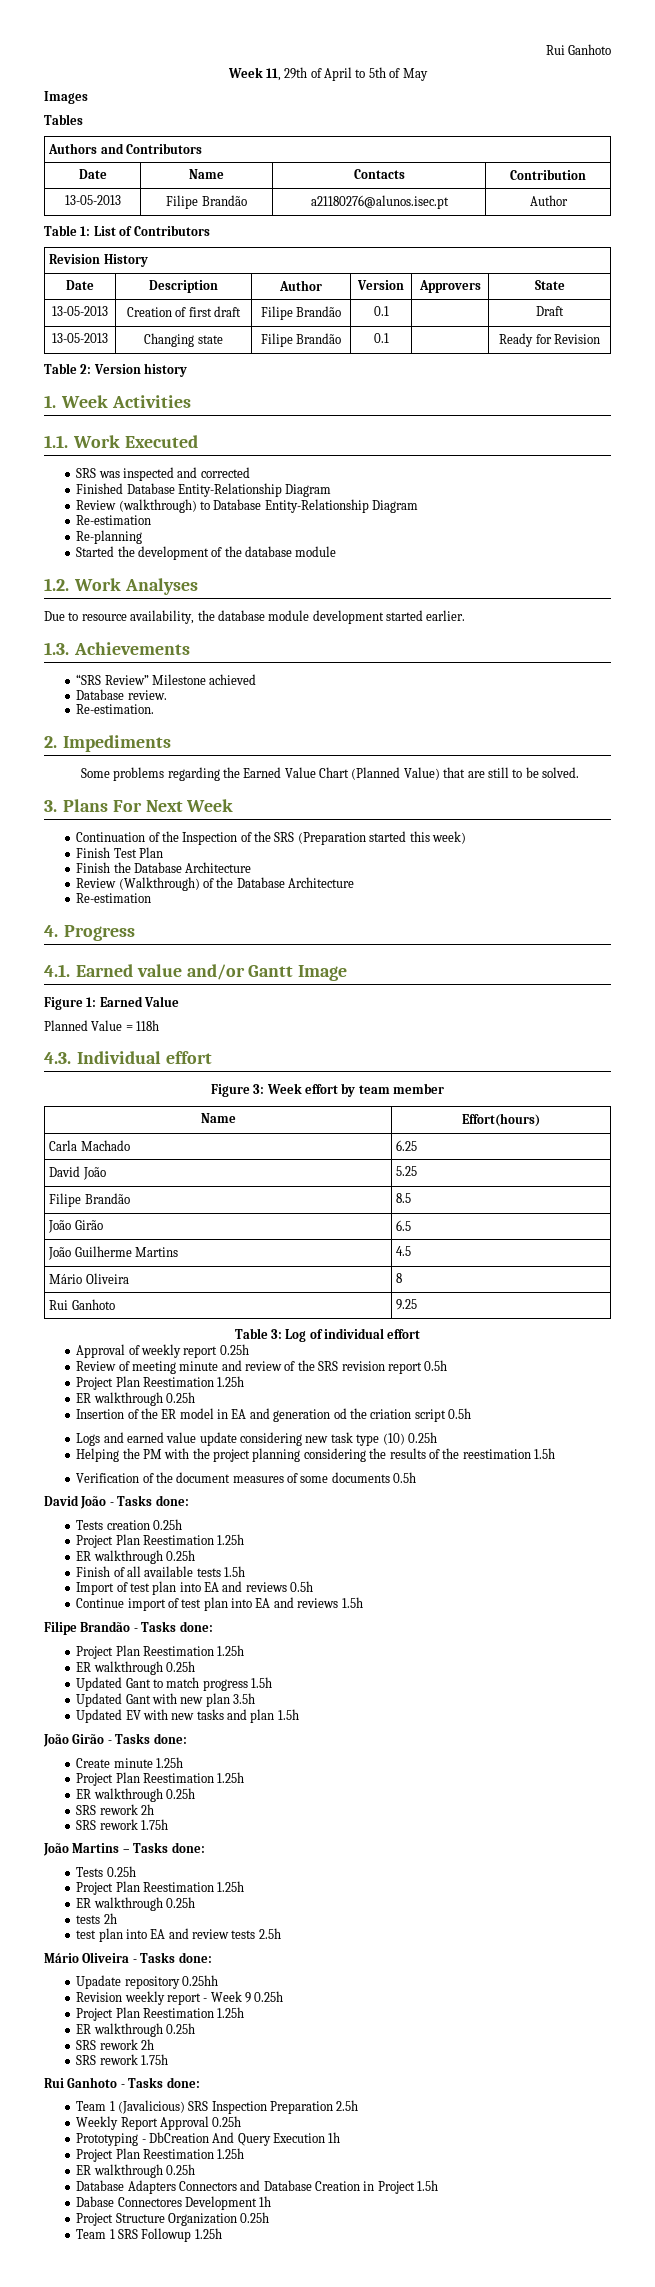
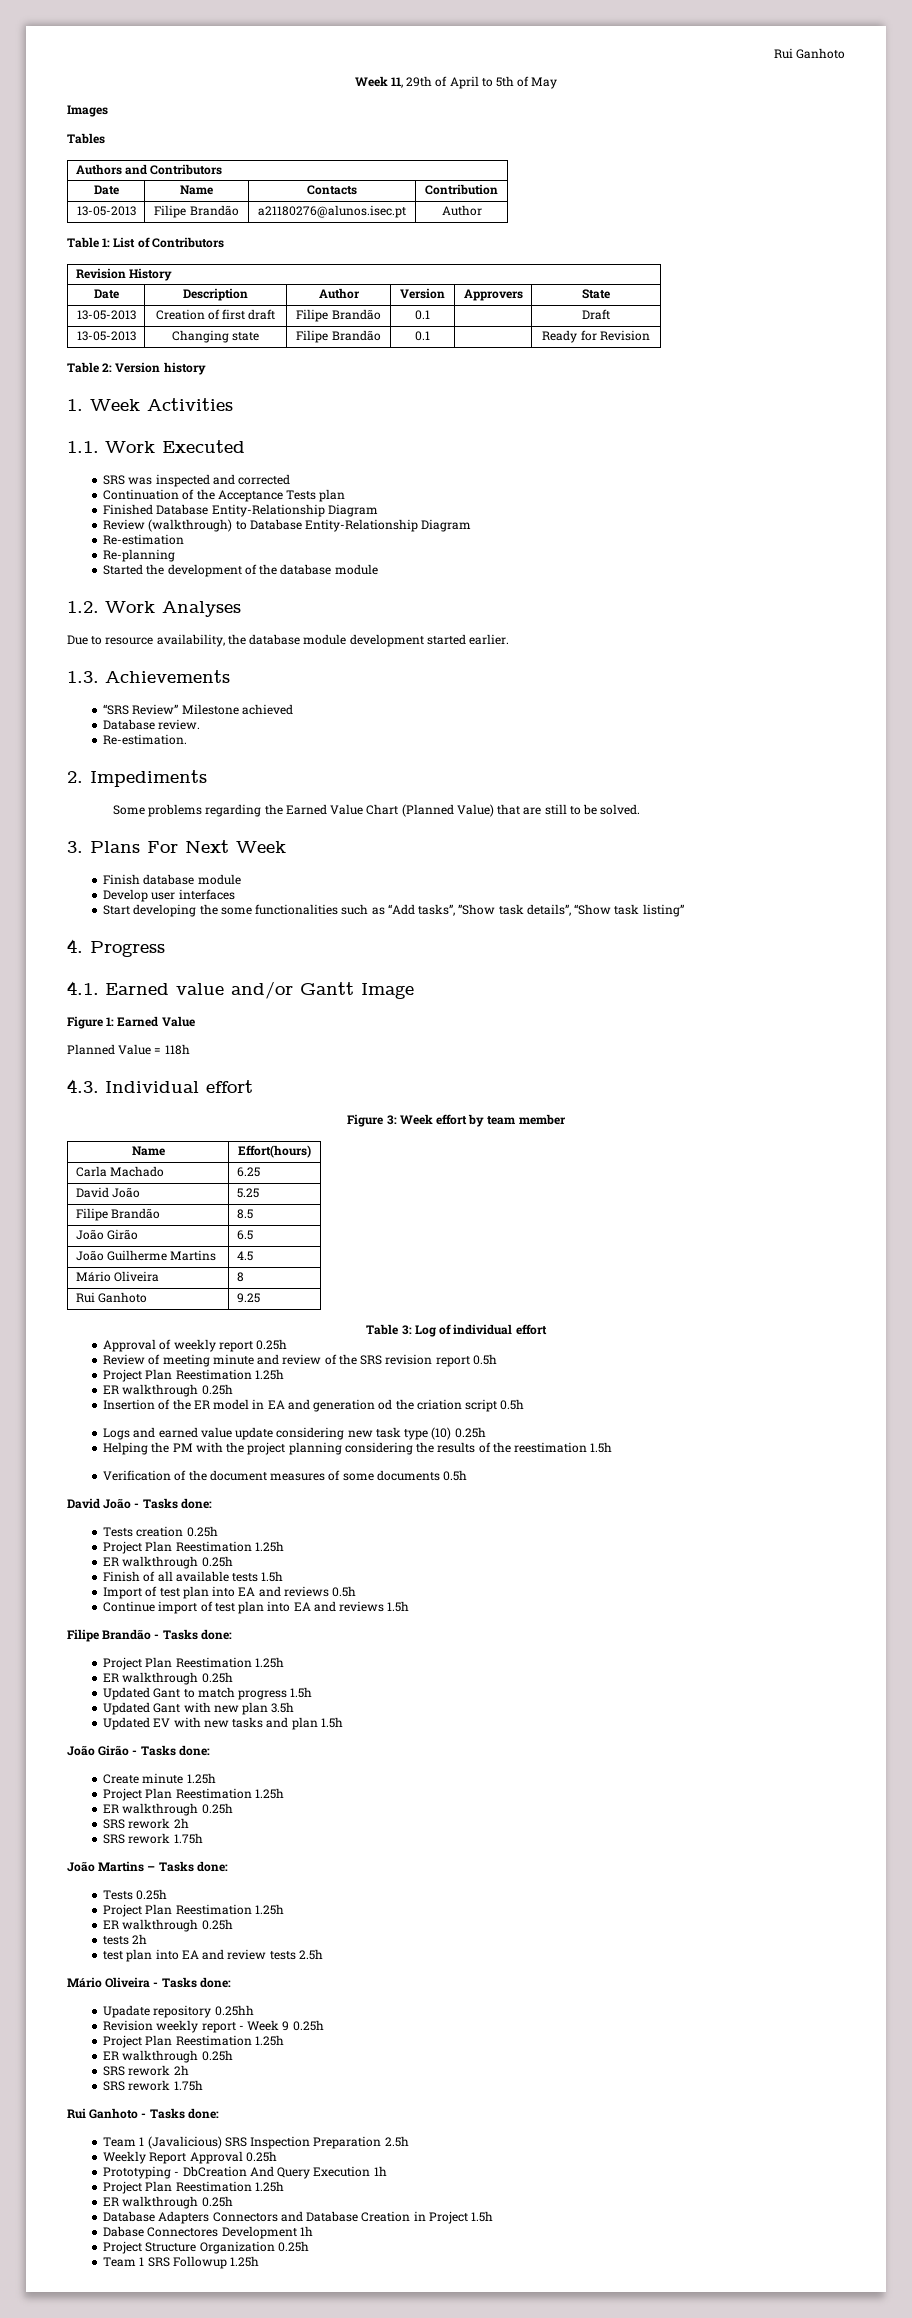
(250, 472) none -> [103,489,346,502] // Continuation of the Acceptance Tests plan
[76,831,466,845] [76,847,163,858] [76,862,252,873] [76,877,355,891] [76,893,152,903] Continuation of the Inspection of the SRS (Preparation started this week) // Finish Test Plan // Finish the Database Architecture // Review (Walkthrough) of the Database Architecture // Re-estimation -> [103,874,241,885] [103,889,235,902] [103,904,684,917] Finish database module // Develop user interfaces // Start developing the some functionalities such as “Add tasks”, ”Show task details”, “Show task listing”

